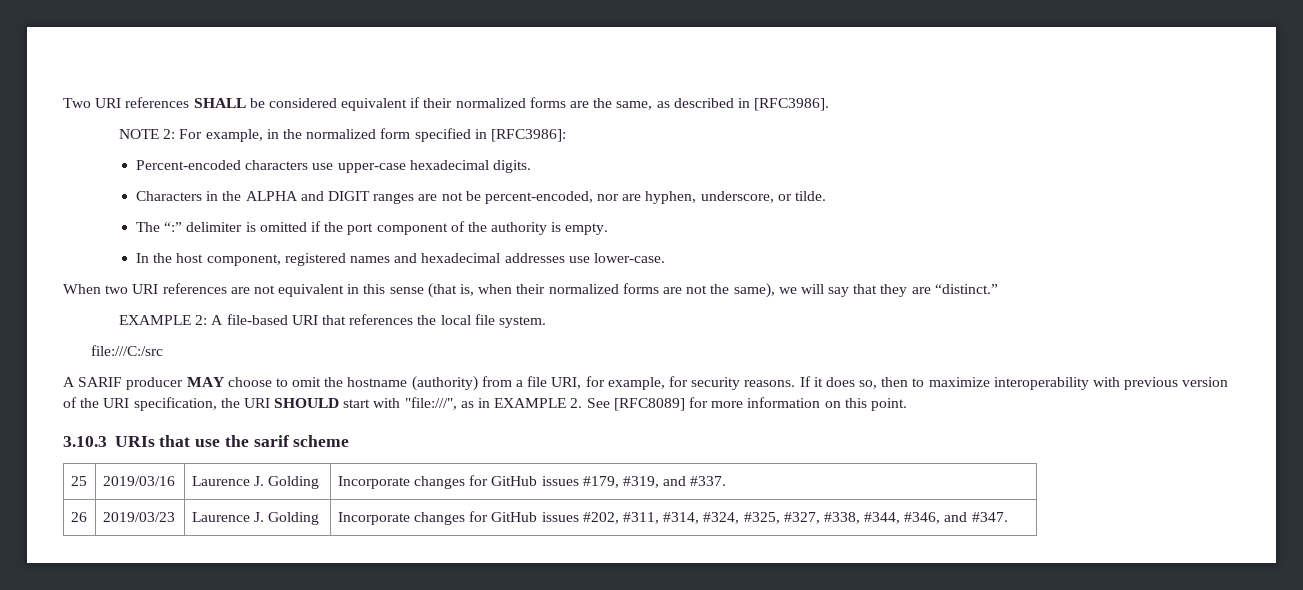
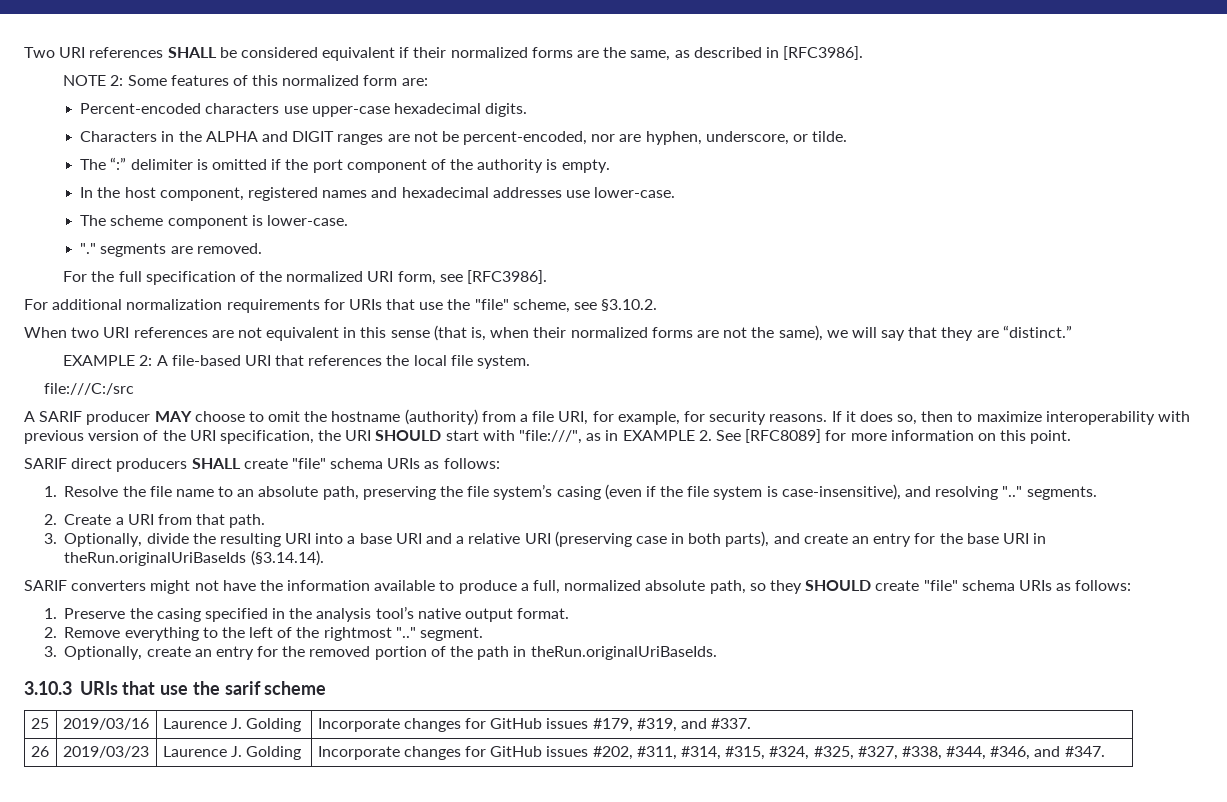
[179,128,566,142] For example, in the normalized form specified in [RFC3986]: -> [127,75,428,86] Some features of this normalized form are:
(665, 258) none -> [80,215,348,229] [80,243,262,257] [63,270,548,285] [24,299,658,313] // The scheme component is lower-case. // "." segments are removed. // For the full specification of the normalized URI form, see [RFC3986]. // For additional normalization requirements for URIs that use the "file" scheme, see §3.10.2.
(907, 404) none -> [24,458,500,472] [43,484,1097,500] [43,514,266,528] [43,531,1047,547] [64,550,324,566] [24,580,1132,594] [43,606,570,622] [43,627,483,641] [43,646,717,660] // SARIF direct producers SHALL create "file" schema URIs as follows: // 1. Resolve the file name to an absolute path, preserving the file system’s casing (even if the file system is case-insensitive), and resolving ".." segments. // 2. Create a URI from that path. // 3. Optionally, divide the resulting URI into a base URI and a relative URI (preserving case in both parts), and create an entry for the base URI in theRun.originalUriBaseIds (§3.14.14). // SARIF converters might not have the information available to produce a full, normalized absolute path, so they SHOULD create "file" schema URIs as follows: // 1. Preserve the casing specified in the analysis tool’s native output format. // 2. Remove everything to the left of the rightmost ".." segment. // 3. Optionally, create an entry for the removed portion of the path in theRun.originalUriBaseIds.
(700, 518) none -> [725,746,766,760] #315,

